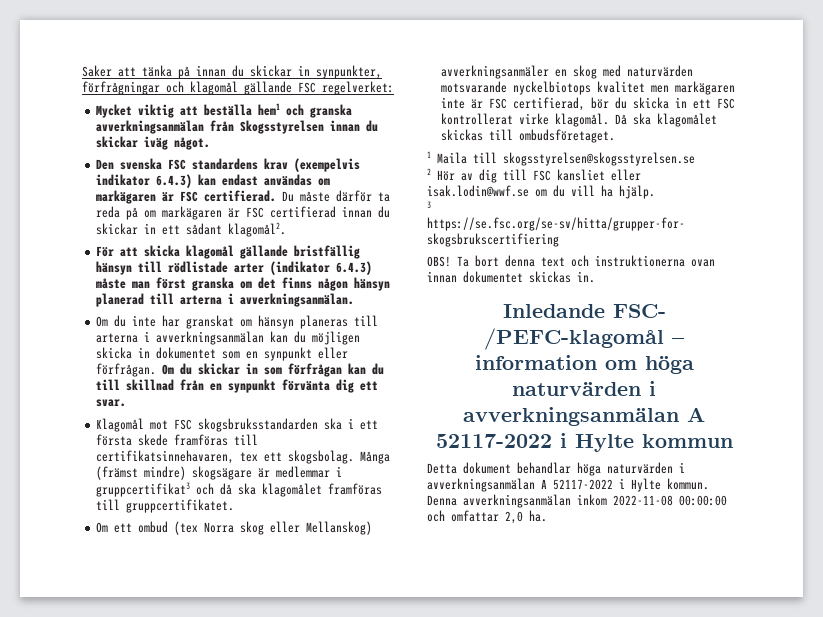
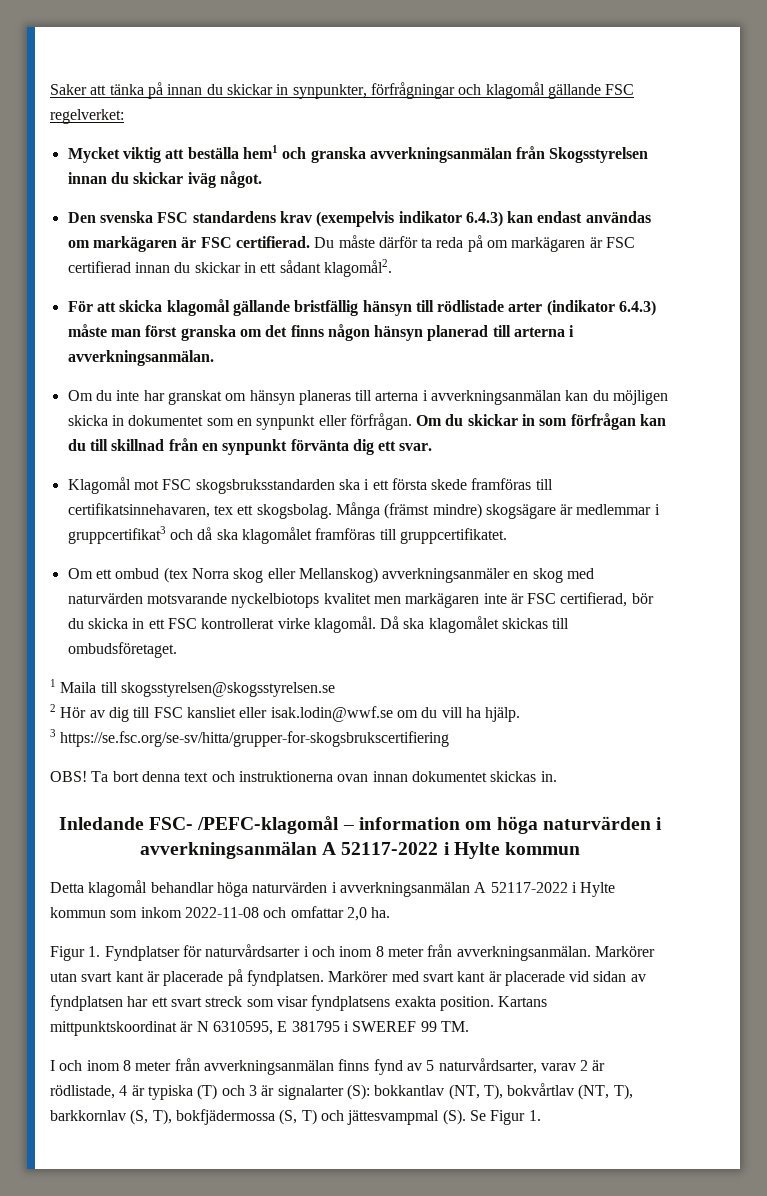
[463,462,511,474] dokument -> [88,880,148,897] klagomål
[667,478,709,490] [427,494,571,508] kommun. Denna avverkningsanmälan -> [50,907,138,918] kommun som
[679,495,727,506] 00:00:00 -> (259, 912) none
(547, 516) none -> [50,944,655,961] [50,969,646,986] [50,995,548,1011] [50,1021,469,1036] [50,1058,606,1075] [50,1083,633,1100] [50,1109,541,1125] // Figur 1. Fyndplatser för naturvårdsarter i och inom 8 meter från avverkningsanmälan. Markörer utan svart kant är placerade på fyndplatsen. Markörer med svart kant är placerade vid sidan av fyndplatsen har ett svart streck som visar fyndplatsens exakta position. Kartans mittpunktskoordinat är N 6310595, E 381795 i SWEREF 99 TM. // I och inom 8 meter från avverkningsanmälan finns fynd av 5 naturvårdsarter, varav 2 är rödlistade, 4 är typiska (T) och 3 är signalarter (S): bokkantlav (NT, T), bokvårtlav (NT, T), barkkornlav (S, T), bokfjädermossa (S, T) och jättesvampmal (S). Se Figur 1.

